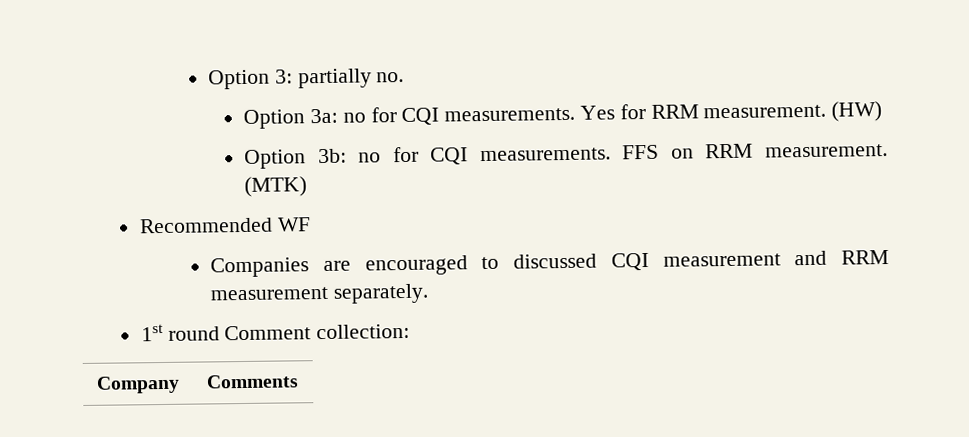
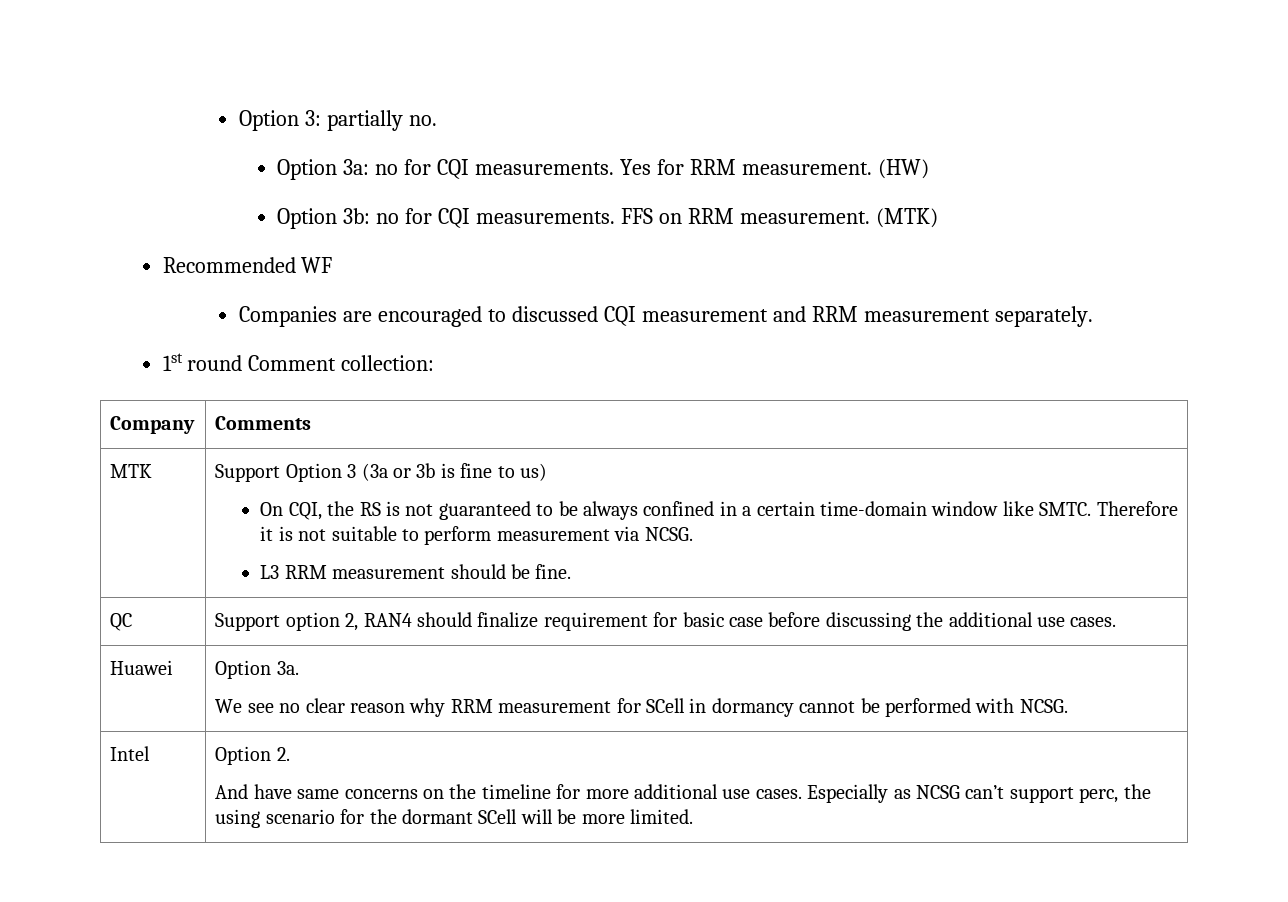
(299, 381) none -> [110,464,153,478] [215,463,547,482] [260,501,1178,520] [260,526,693,545] [260,564,572,579] [110,613,133,631] [215,612,1117,631] [110,660,174,675] [215,660,299,679] [215,698,1068,717] [110,746,151,761] [215,746,290,765] [215,784,1151,803] [215,809,693,828] // MTK | Support Option 3 (3a or 3b is fine to us) // On CQI, the RS is not guaranteed to be always confined in a certain time-domain window like SMTC. Therefore it is not suitable to perform measurement via NCSG. // L3 RRM measurement should be fine. // QC | Support option 2, RAN4 should finalize requirement for basic case before discussing the additional use cases. // Huawei | Option 3a. // We see no clear reason why RRM measurement for SCell in dormancy cannot be performed with NCSG. // Intel | Option 2. // And have same concerns on the timeline for more additional use cases. Especially as NCSG can’t support perc, the using scenario for the dormant SCell will be more limited.

